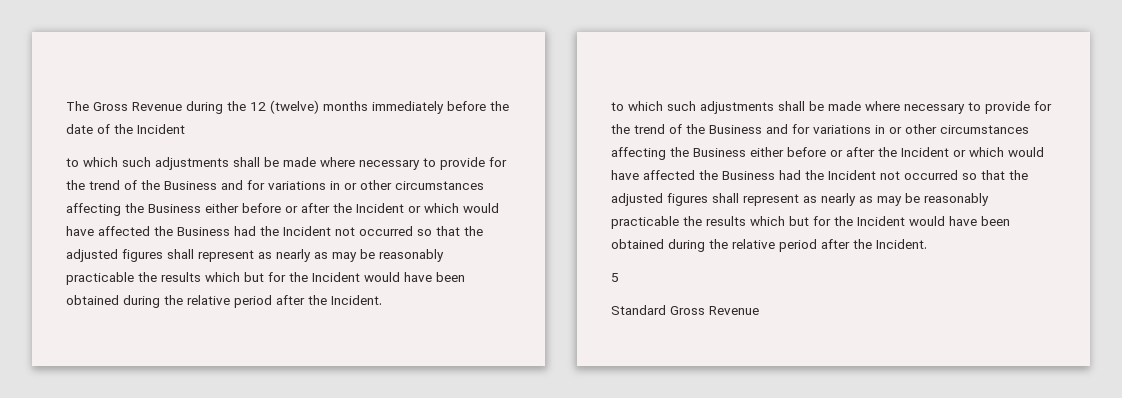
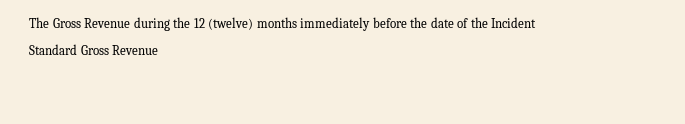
[66,157,507,170] [66,180,484,190] [66,203,499,216] [66,226,483,236] [66,249,444,262] [66,272,465,285] [66,295,382,308] [611,101,1052,114] [611,124,1029,134] [611,147,1044,160] [611,170,1028,180] [611,193,989,206] [611,216,1010,229] [611,239,927,252] [611,273,619,282] // to which such adjustments shall be made where necessary to provide for the trend of the Business and for variations in or other circumstances affecting the Business either before or after the Incident or which would have affected the Business had the Incident not occurred so that the adjusted figures shall represent as nearly as may be reasonably practicable the results which but for the Incident would have been obtained during the relative period after the Incident. // to which such adjustments shall be made where necessary to provide for the trend of the Business and for variations in or other circumstances affecting the Business either before or after the Incident or which would have affected the Business had the Incident not occurred so that the adjusted figures shall represent as nearly as may be reasonably practicable the results which but for the Incident would have been obtained during the relative period after the Incident. // 5 -> (537, 22) none

